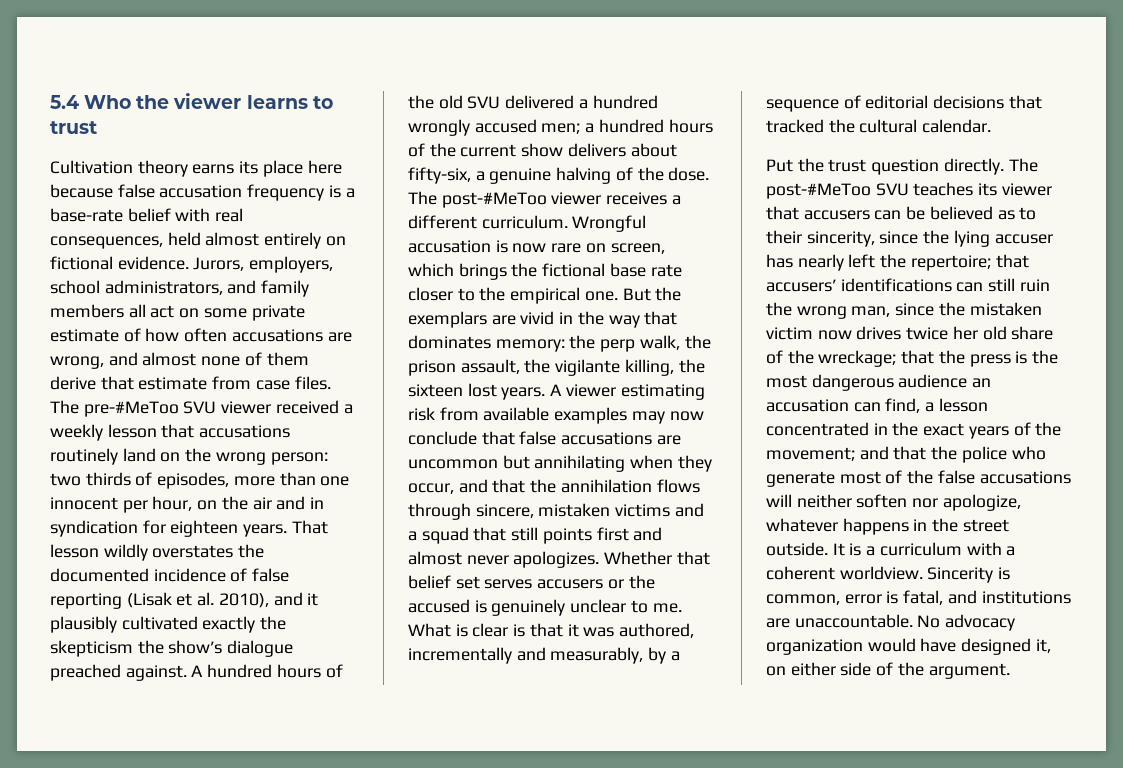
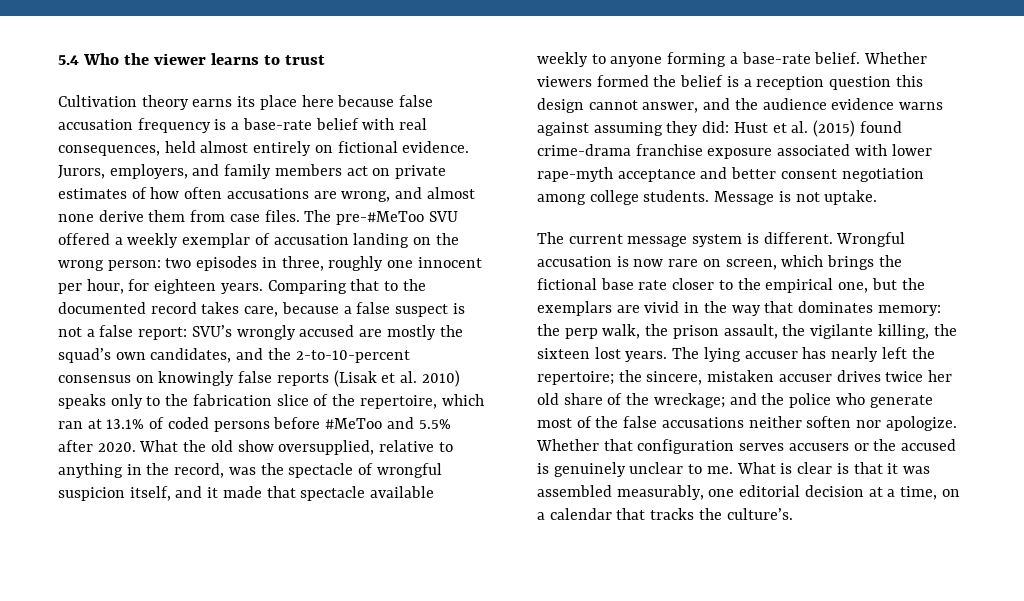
[50,280,223,295] school administrators, -> (188, 171) none
[128,304,146,318] all -> (342, 170) none
[203,305,305,321] [50,329,119,342] some private estimate -> [395,165,447,179] [58,188,127,199] private estimates
[244,352,309,366] [50,376,208,390] of them derive that estimate -> [98,210,186,222] derive them
[221,400,353,414] [50,424,291,441] [50,448,156,465] viewer received a weekly lesson that accusations routinely land -> [58,233,410,248] offered a weekly exemplar of accusation landing
[85,472,350,489] [50,496,325,513] [50,520,328,537] [50,544,265,561] [50,568,290,582] [50,592,319,609] [50,616,287,633] [50,640,294,657] [50,664,343,681] [408,95,658,109] [408,119,713,136] [408,143,677,157] [408,167,710,184] [408,191,681,208] [408,215,568,229] thirds of episodes, more than one innocent per hour, on the air and in syndication for eighteen years. That lesson wildly overstates the documented incidence of false reporting (Lisak et al. 2010), and it plausibly cultivated exactly the skepticism the show’s dialogue preached against. A hundred hours of the old SVU delivered a hundred wrongly accused men; a hundred hours of the current show delivers about fifty-six, a genuine halving of the dose. The post-#MeToo viewer receives a different curriculum. -> [196,256,482,271] [58,279,426,294] [58,302,465,317] [58,325,463,340] [58,348,410,363] [58,370,460,387] [58,394,484,409] [58,417,451,432] [58,440,453,455] [58,463,442,478] [58,486,435,501] [537,52,928,67] [537,75,923,90] [537,98,944,113] [537,120,902,137] [537,144,932,159] [537,167,924,182] [537,190,878,205] [537,232,833,247] episodes in three, roughly one innocent per hour, for eighteen years. Comparing that to the documented record takes care, because a false suspect is not a false report: SVU’s wrongly accused are mostly the squad’s own candidates, and the 2-to-10-percent consensus on knowingly false reports (Lisak et al. 2010) speaks only to the fabrication slice of the repertoire, which ran at 13.1% of coded persons before #MeToo and 5.5% after 2020. What the old show oversupplied, relative to anything in the record, was the spectacle of wrongful suspicion itself, and it made that spectacle available weekly to anyone forming a base-rate belief. Whether viewers formed the belief is a reception question this design cannot answer, and the audience evidence warns against assuming they did: Hust et al. (2015) found crime-drama franchise exposure associated with lower rape-myth acceptance and better consent negotiation among college students. Message is not uptake. // The current message system is different.
[584,288,651,301] one. But -> [838,278,897,293] one, but
[550,384,705,400] [408,407,704,424] [408,431,681,445] [408,455,712,472] [408,479,700,494] [408,503,704,520] [408,527,663,544] [408,551,710,568] [408,575,480,589] A viewer estimating risk from available examples may now conclude that false accusations are uncommon but annihilating when they occur, and that the annihilation flows through sincere, mistaken victims and a squad that still points first and almost never apologizes. Whether that belief set -> [672,347,935,362] [537,370,953,385] [537,393,933,408] [537,416,957,431] [536,439,735,454] The lying accuser has nearly left the repertoire; the sincere, mistaken accuser drives twice her old share of the wreckage; and the police who generate most of the false accusations neither soften nor apologize. Whether that configuration
[619,623,695,638] [408,647,680,664] [766,95,1042,112] [766,119,992,133] [766,158,1038,175] [766,182,1052,199] [766,206,1037,220] [766,230,1053,247] [766,254,1029,271] [766,278,1050,292] [766,302,1042,319] [766,326,1054,340] [766,350,1059,367] [766,374,992,391] [766,398,988,413] [766,422,1062,439] [766,446,1046,463] [766,470,1071,487] [766,494,1021,511] [766,518,1009,535] [766,542,1016,556] [766,566,1011,583] [766,590,1071,605] [766,614,1016,631] [766,638,1051,655] [766,662,1010,679] authored, incrementally and measurably, by a sequence of editorial decisions that tracked the cultural calendar. // Put the trust question directly. The post-#MeToo SVU teaches its viewer that accusers can be believed as to their sincerity, since the lying accuser has nearly left the repertoire; that accusers’ identifications can still ruin the wrong man, since the mistaken victim now drives twice her old share of the wreckage; that the press is the most dangerous audience an accusation can find, a lesson concentrated in the exact years of the movement; and that the police who generate most of the false accusations will neither soften nor apologize, whatever happens in the street outside. It is a curriculum with a coherent worldview. Sincerity is common, error is fatal, and institutions are unaccountable. No advocacy organization would have designed it, on either side of the argument. -> [537,485,960,500] [537,508,793,520] assembled measurably, one editorial decision at a time, on a calendar that tracks the culture’s.

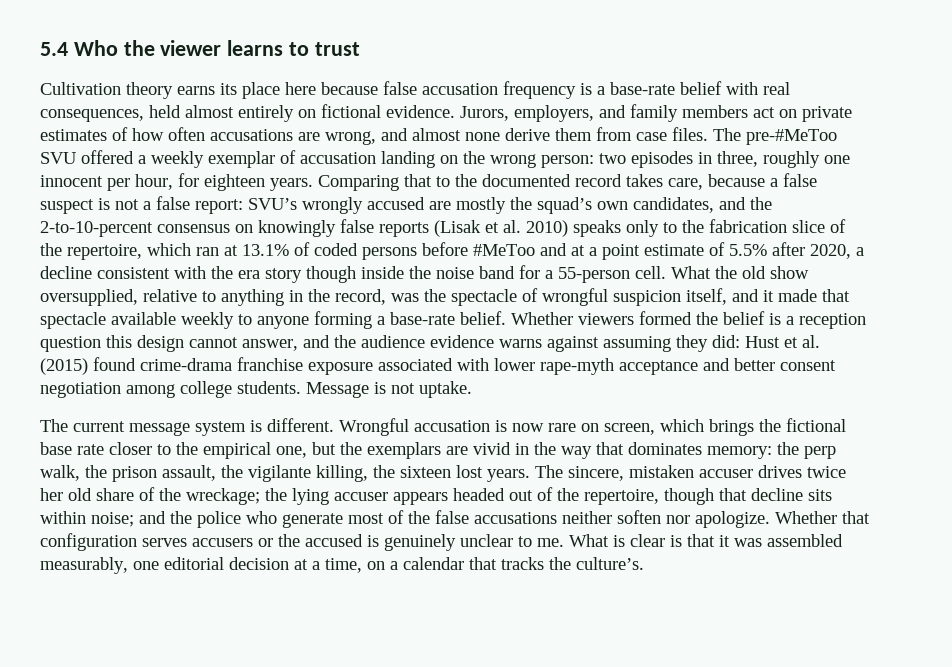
[418,419,451,429] [58,440,136,452] 5.5% after 2020. -> [571,242,864,260] [40,265,666,283] at a point estimate of 5.5% after 2020, a decline consistent with the era story though inside the noise band for a 55-person cell.
[703,347,935,362] [537,370,642,385] lying accuser has nearly left the repertoire; the -> (563, 471) none
(725, 400) none -> [265,487,832,505] [40,511,134,527] the lying accuser appears headed out of the repertoire, though that decline sits within noise;

